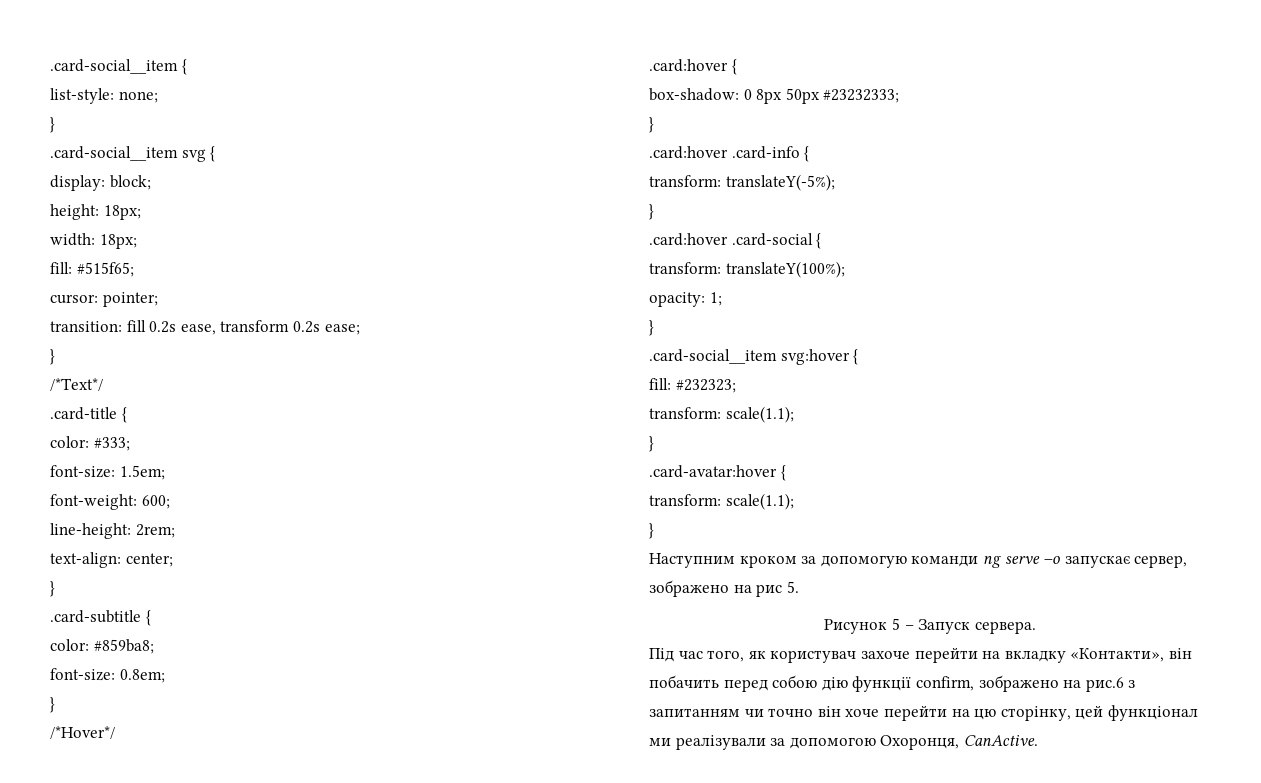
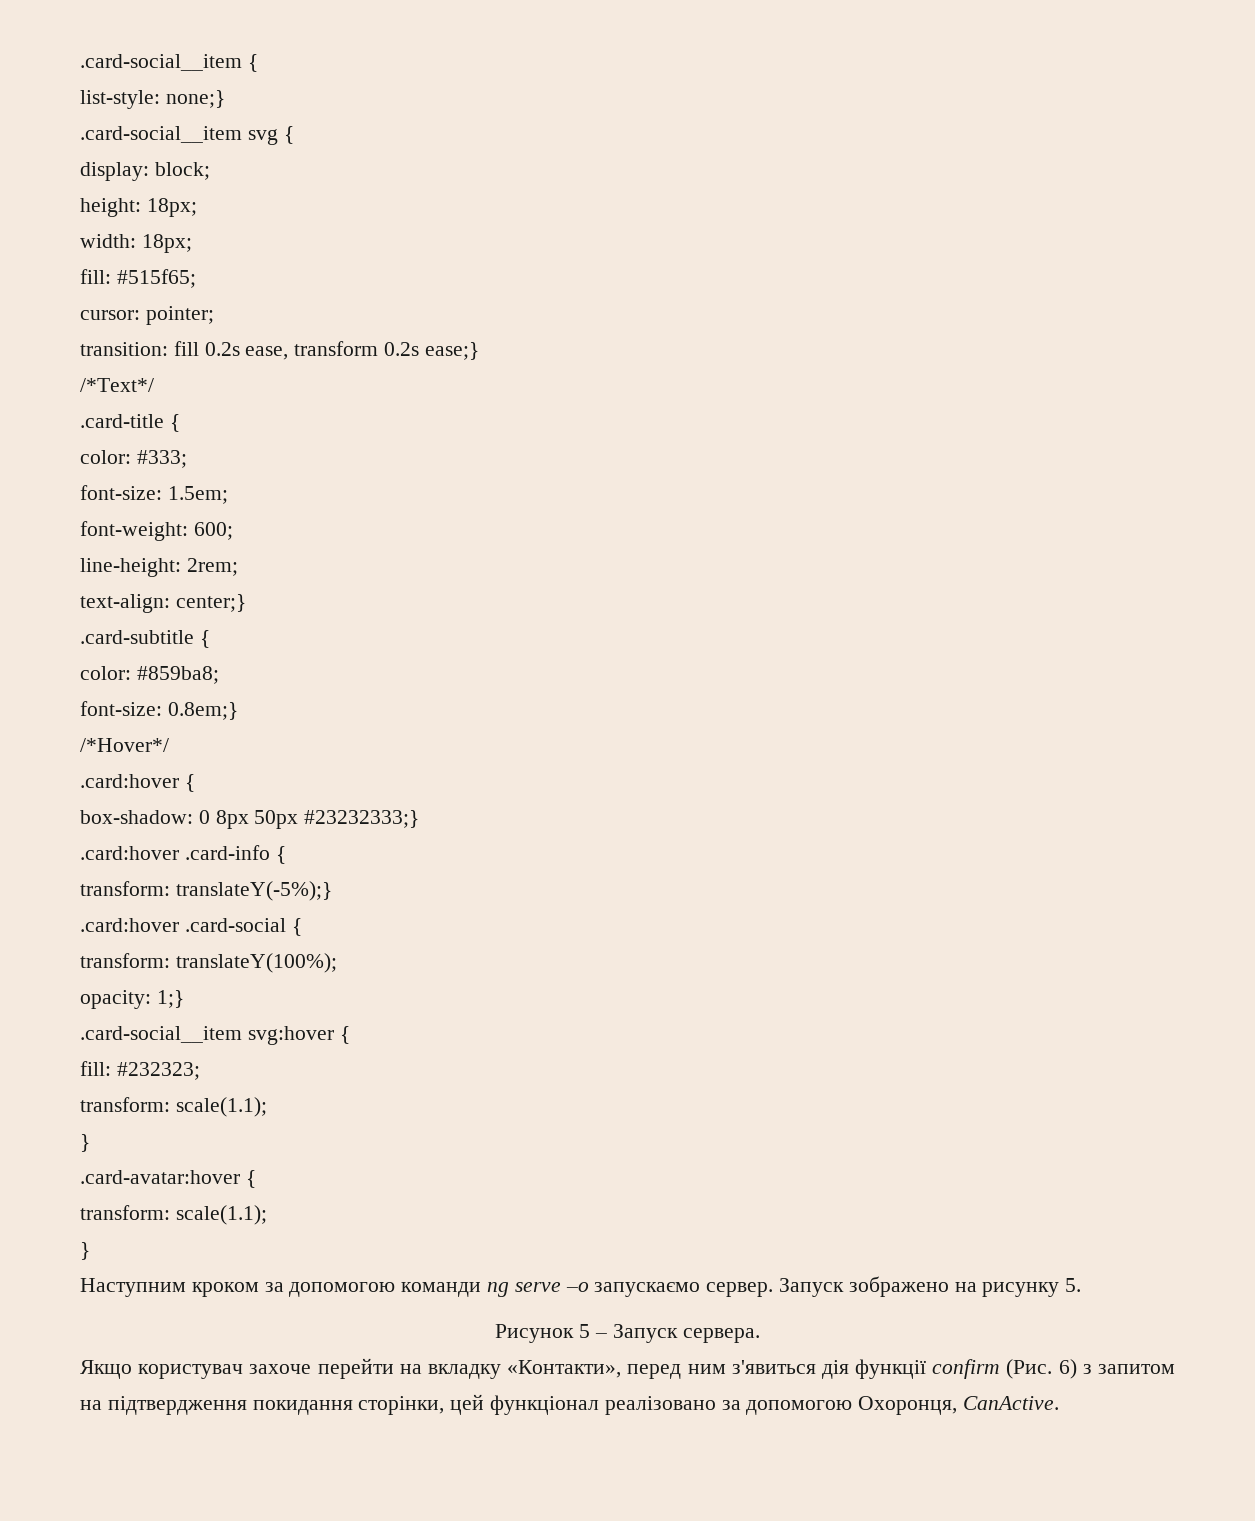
[118,91,158,103] [50,117,55,133] none; // } -> [165,90,225,108] none;}
[324,324,360,335] [50,349,55,365] ease; // } -> [424,342,479,360] ease;}
[125,553,173,567] [50,581,55,597] center; // } -> [175,594,246,612] center;}
[119,669,165,683] [50,697,55,713] 0.8em; // } -> [167,702,238,720] 0.8em;}
[823,89,900,103] [649,117,654,133] #23232333; // } -> [304,810,420,828] #23232333;}
[725,174,835,191] [649,204,654,220] translateY(-5%); // } -> [175,881,332,901] translateY(-5%);}
[709,292,722,306] [649,320,654,336] 1; // } -> [156,990,184,1008] 1;}
[820,555,907,568] допомогую -> [289,1282,396,1297] допомогою
[1064,555,1188,568] [649,580,783,597] запускає сервер, зображено на рис -> [594,1276,1060,1297] запускаємо сервер. Запуск зображено на рисунку
[649,648,766,662] Під час того, як -> [80,1360,132,1379] Якщо
[1168,648,1192,659] [649,675,1136,692] [649,705,1198,721] [649,735,766,750] він побачить перед собою дію функції confirm, зображено на рис.6 з запитанням чи точно він хоче перейти на цю сторінку, цей функціонал ми реалізували -> [627,1359,1175,1379] [80,1394,716,1415] перед ним з'явиться дія функції confirm (Рис. 6) з запитом на підтвердження покидання сторінки, цей функціонал реалізовано

